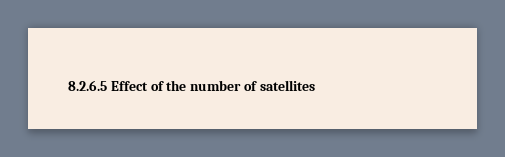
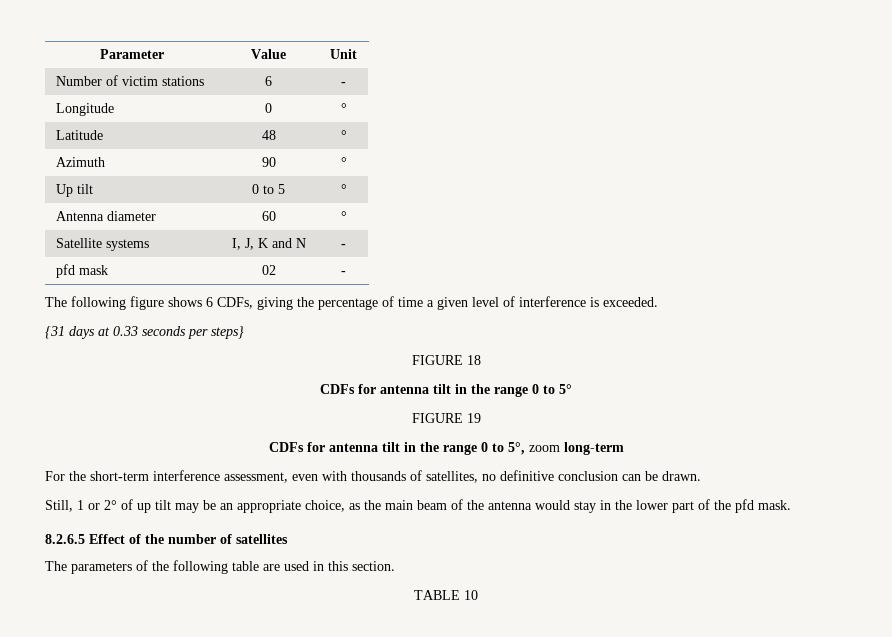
(68, 85) none -> [100,49,164,59] [251,49,286,59] [330,49,357,59] [55,75,204,86] [265,76,272,86] [341,82,346,86] [55,103,114,116] [265,103,272,113] [340,103,347,113] [55,130,103,140] [261,130,276,140] [340,130,347,140] [55,157,105,167] [261,157,276,167] [340,157,347,167] [55,184,93,197] [252,184,285,194] [340,184,347,194] [55,211,156,221] [261,211,276,221] [340,211,347,221] [55,238,149,251] [231,238,306,250] [341,244,346,248] [55,264,108,278] [261,265,276,275] [341,271,346,275] [45,296,658,310] [45,326,244,339] [411,355,481,365] [320,384,572,397] [411,413,481,423] [268,442,624,455] [45,470,701,483] [45,499,791,513] Parameter | Value | Unit // Number of victim stations | 6 | - // Longitude | 0 | ° // Latitude | 48 | ° // Azimuth | 90 | ° // Up tilt | 0 to 5 | ° // Antenna diameter | 60 | ° // Satellite systems | I, J, K and N | - // pfd mask | 02 | - // The following figure shows 6 CDFs, giving the percentage of time a given level of interference is exceeded. // {31 days at 0.33 seconds per steps} // FIGURE 18 // CDFs for antenna tilt in the range 0 to 5° // FIGURE 19 // CDFs for antenna tilt in the range 0 to 5°, zoom long-term // For the short-term interference assessment, even with thousands of satellites, no definitive conclusion can be drawn. // Still, 1 or 2° of up tilt may be an appropriate choice, as the main beam of the antenna would stay in the lower part of the pfd mask. //
(315, 85) none -> [45,560,395,574] [414,590,478,600] // The parameters of the following table are used in this section. // TABLE 10

